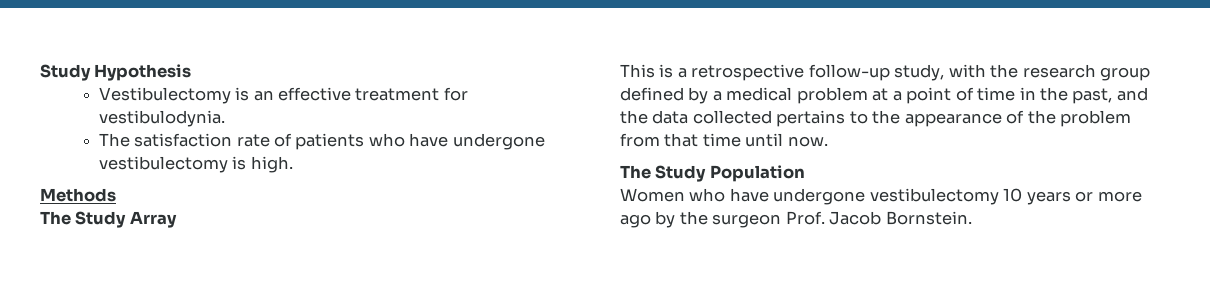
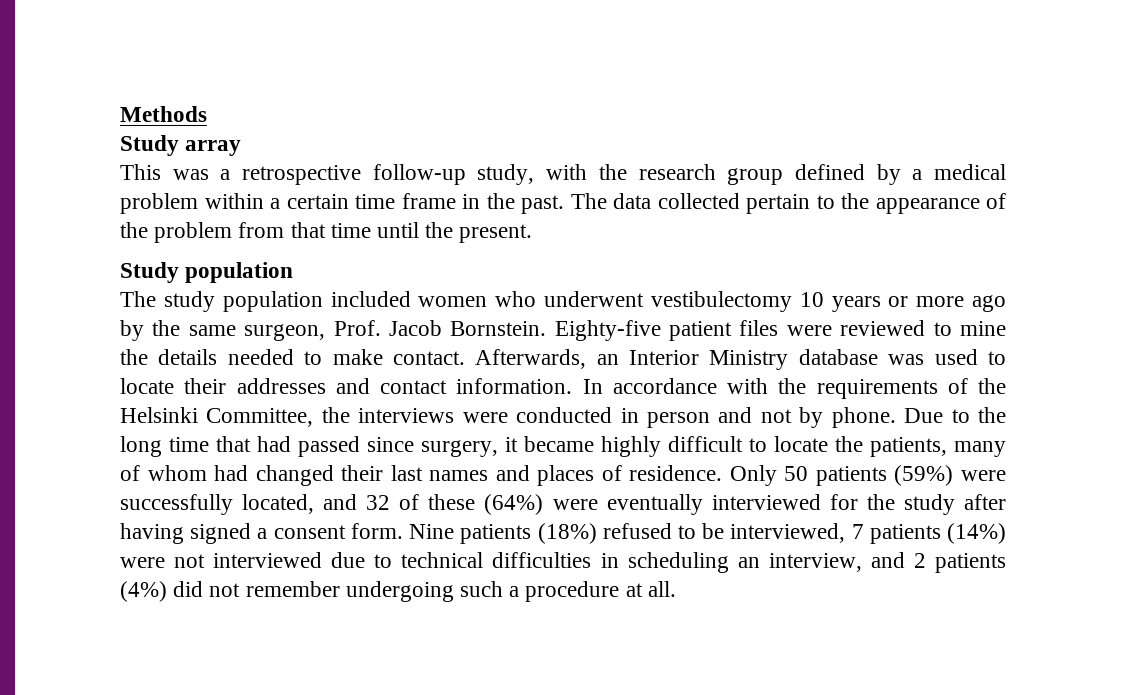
[40,64,192,81] [98,87,468,104] [98,110,225,127] [98,133,545,150] [98,156,293,173] [40,188,116,202] [40,211,177,228] Study Hypothesis // Vestibulectomy is an effective treatment for vestibulodynia. // The satisfaction rate of patients who have undergone vestibulectomy is high. // Methods // The Study Array -> [120,106,207,122] [120,135,242,156] Methods // Study array
[659,64,674,78] is -> [172,169,209,180] was
[872,87,1148,104] [620,110,648,124] at a point of time in the past, and the -> [204,193,607,214] within a certain time frame in the past. The
[776,110,846,127] pertains -> [746,194,810,214] pertain
[787,136,828,147] [620,165,805,182] [620,188,866,205] now. // The Study Population // Women who have undergone -> [425,222,533,243] [120,262,294,283] [120,291,644,312] the present. // Study population // The study population included women who underwent
[712,214,782,228] surgeon -> [188,324,326,341] same surgeon,
(972, 218) none -> [554,320,1006,341] [120,349,1006,370] [120,378,1006,399] [120,407,1007,428] [120,436,1006,457] [120,465,1006,486] [120,494,1007,515] [120,523,1006,544] [120,552,1007,573] [120,581,676,602] Eighty-five patient files were reviewed to mine the details needed to make contact. Afterwards, an Interior Ministry database was used to locate their addresses and contact information. In accordance with the requirements of the Helsinki Committee, the interviews were conducted in person and not by phone. Due to the long time that had passed since surgery, it became highly difficult to locate the patients, many of whom had changed their last names and places of residence. Only 50 patients (59%) were successfully located, and 32 of these (64%) were eventually interviewed for the study after having signed a consent form. Nine patients (18%) refused to be interviewed, 7 patients (14%) were not interviewed due to technical difficulties in scheduling an interview, and 2 patients (4%) did not remember undergoing such a procedure at all.

